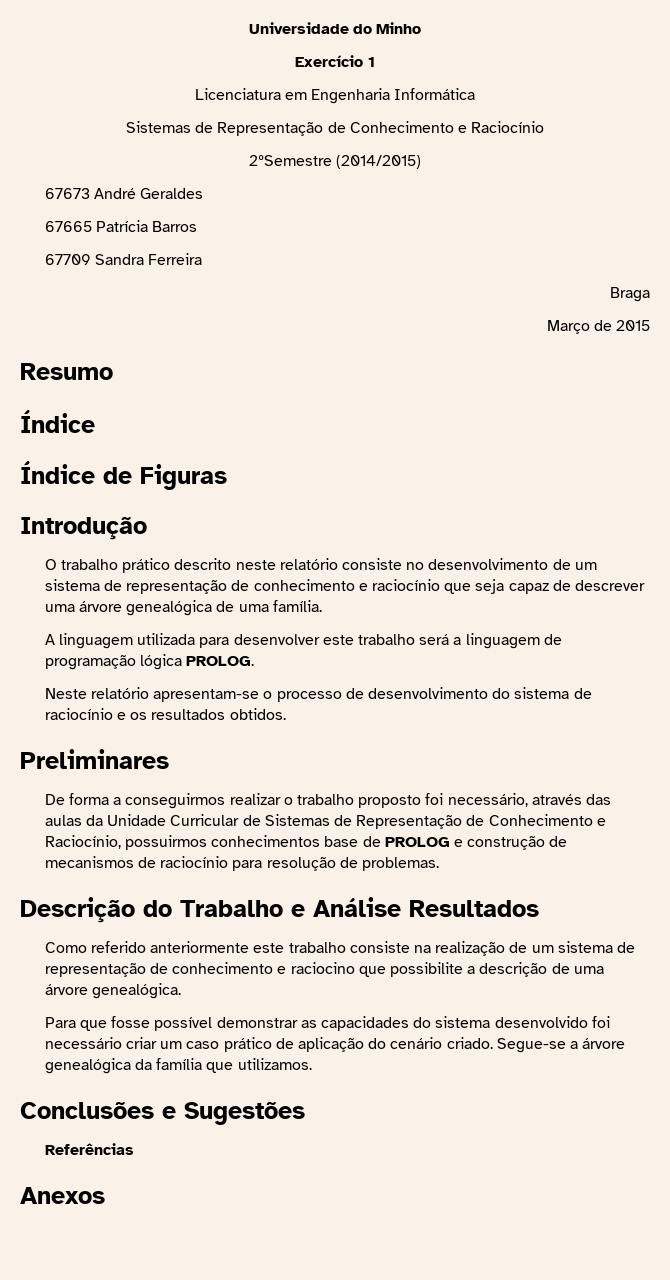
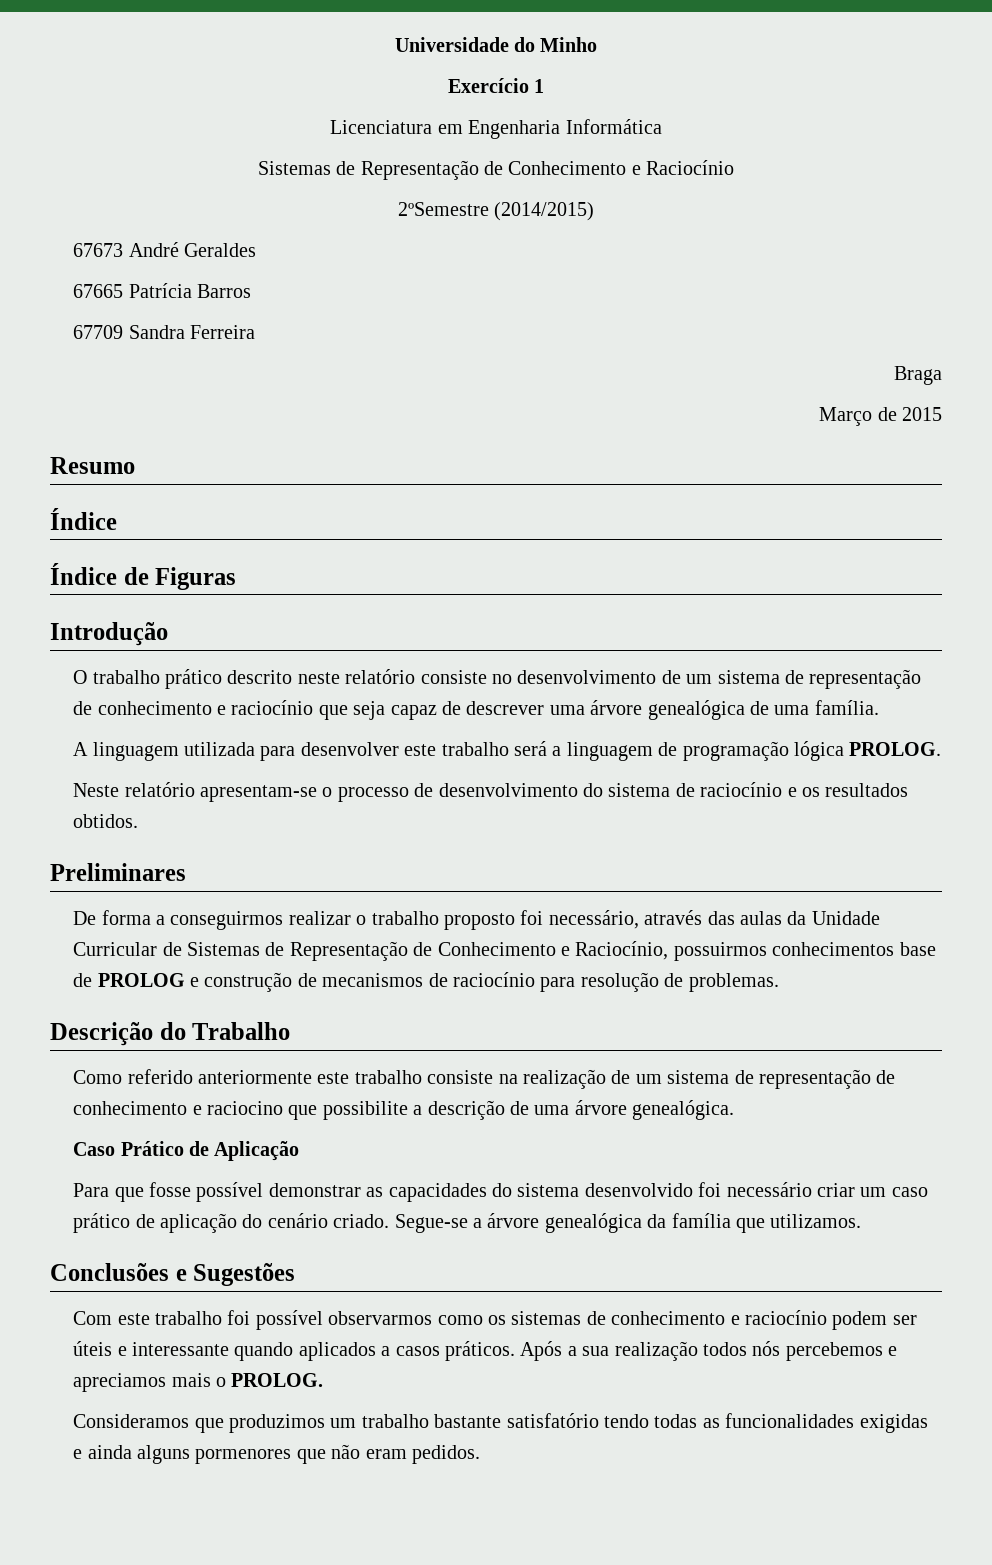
[291,897,539,917] e Análise Resultados -> (291, 1031) none
(182, 991) none -> [73,1141,300,1161] // Caso Prático de Aplicação
[44,1143,134,1155] [20,1187,105,1204] Referências // Anexos -> [73,1310,917,1330] [73,1341,898,1361] [73,1373,324,1392] [73,1413,928,1433] [73,1444,481,1464] Com este trabalho foi possível observarmos como os sistemas de conhecimento e raciocínio podem ser úteis e interessante quando aplicados a casos práticos. Após a sua realização todos nós percebemos e apreciamos mais o PROLOG. // Consideramos que produzimos um trabalho bastante satisfatório tendo todas as funcionalidades exigidas e ainda alguns pormenores que não eram pedidos.

